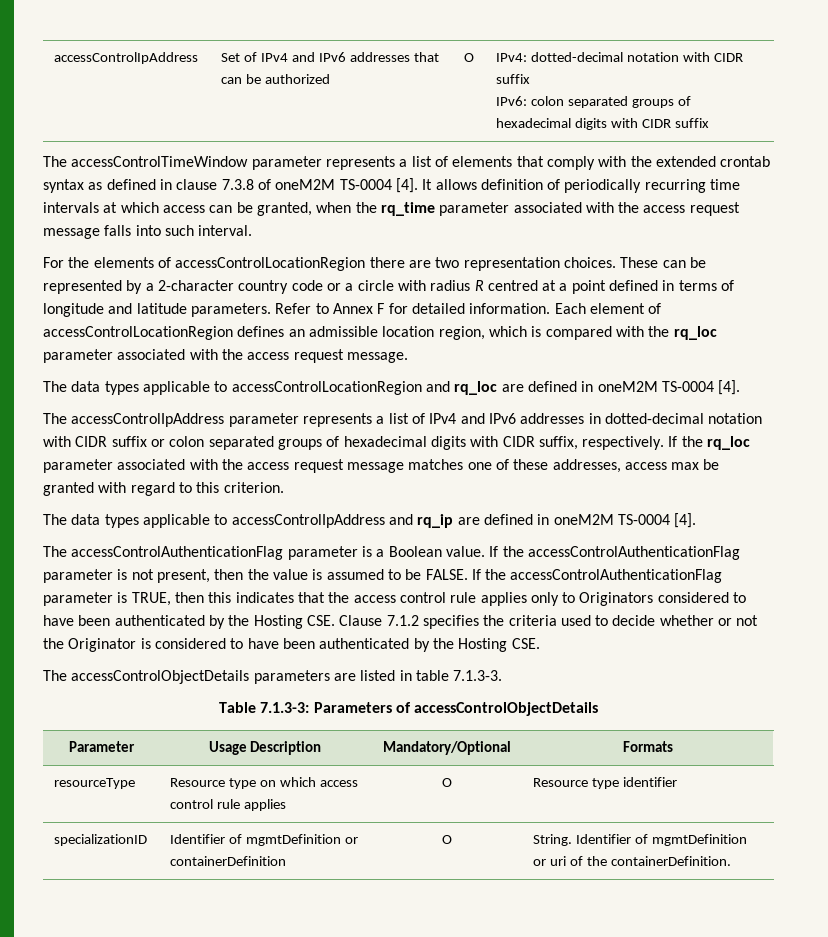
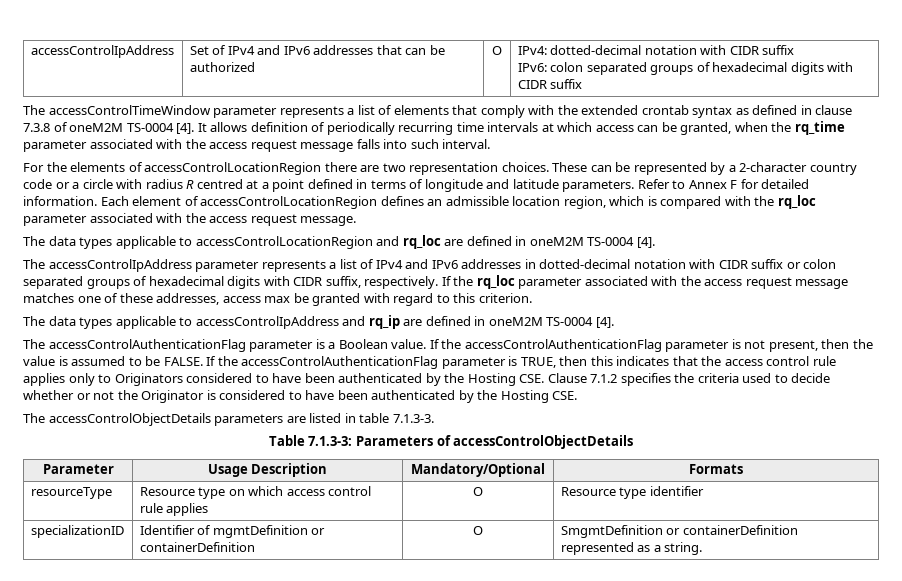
[533,834,748,846] [533,856,732,866] String. Identifier of mgmtDefinition or uri of the containerDefinition. -> [560,525,798,538] [560,542,703,555] SmgmtDefinition or containerDefinition represented as a string.

